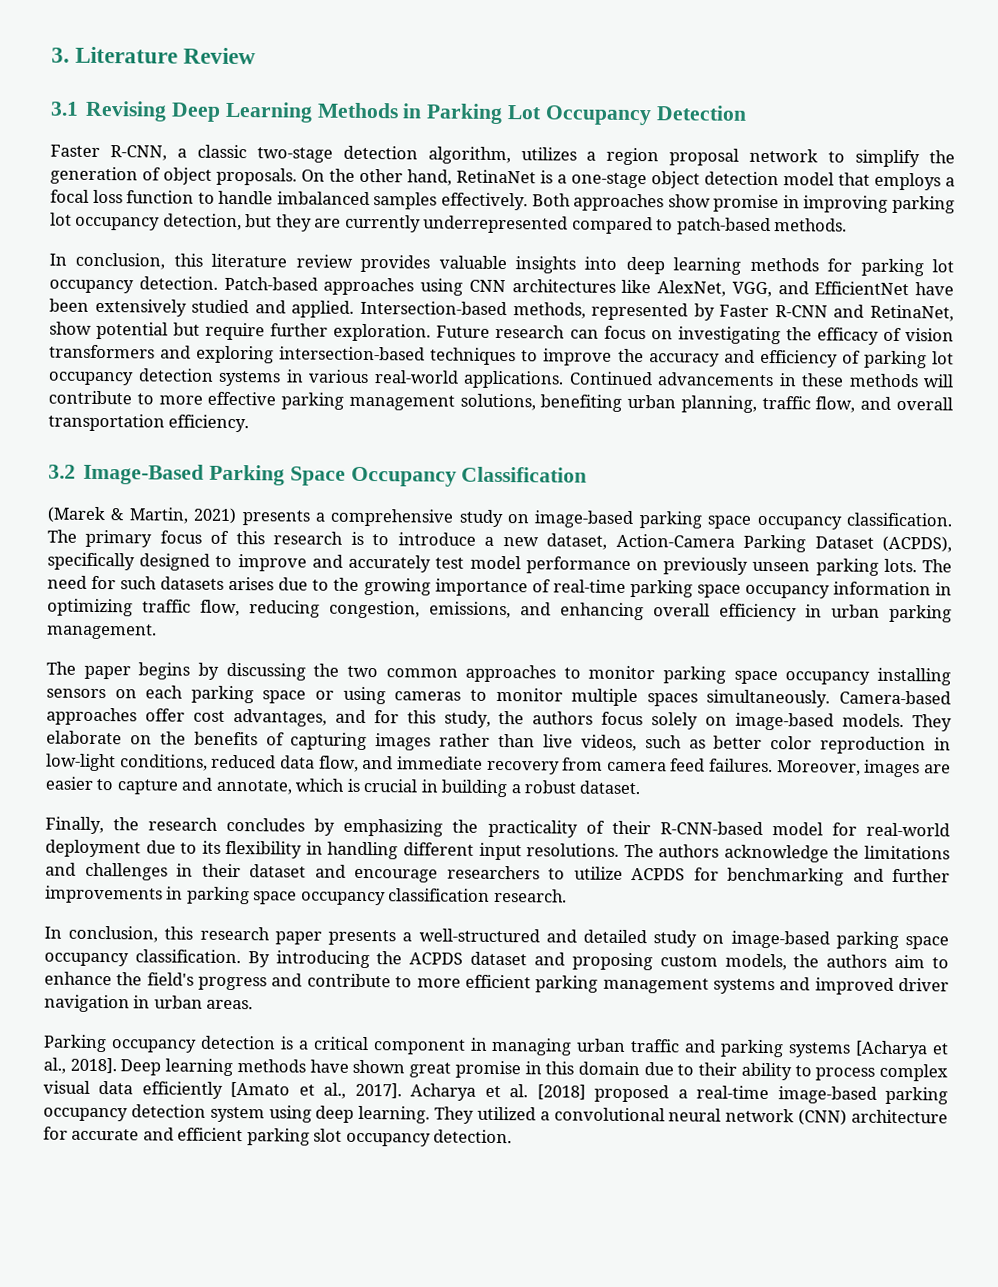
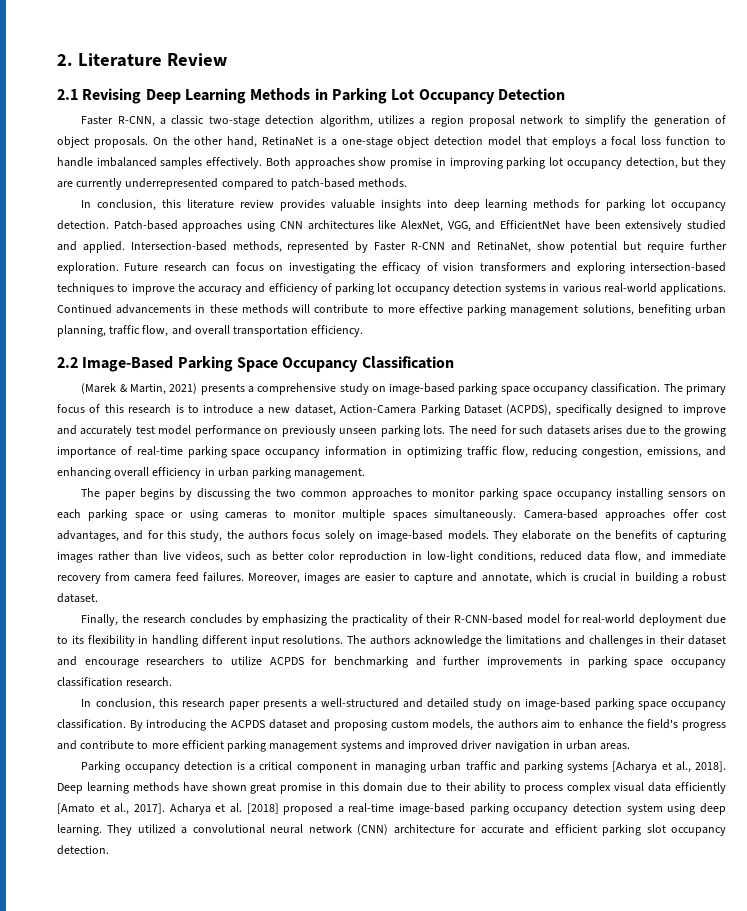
[51,47,70,63] 3. -> [57,54,73,66] 2.
[50,101,79,116] 3.1 -> [57,89,78,100] 2.1
[48,464,76,479] 3.2 -> [57,357,78,368] 2.2

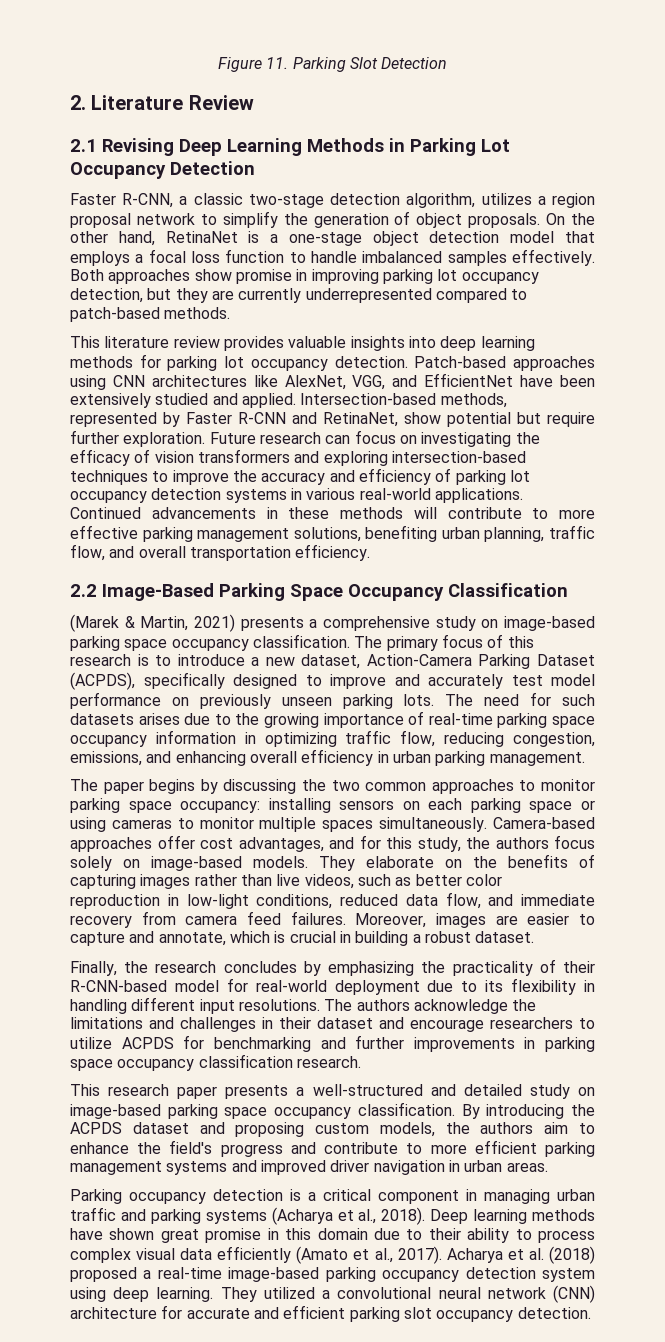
(57, 60) none -> [217,57,448,72] Figure 11. Parking Slot Detection //
[81,199,182,211] In conclusion, this -> [70,336,100,348] This
[556,491,612,500] occupancy -> [180,801,261,813] occupancy:
[81,698,178,710] In conclusion, this -> [70,1084,100,1096] This
[612,761,726,773] [Acharya et al., 2018]. -> [271,1207,426,1225] (Acharya et al., 2018).
[57,803,165,815] [Amato et al., 2017]. -> [296,1246,442,1264] (Amato et al., 2017).
[246,803,279,814] [2018] -> [548,1246,595,1264] (2018)

